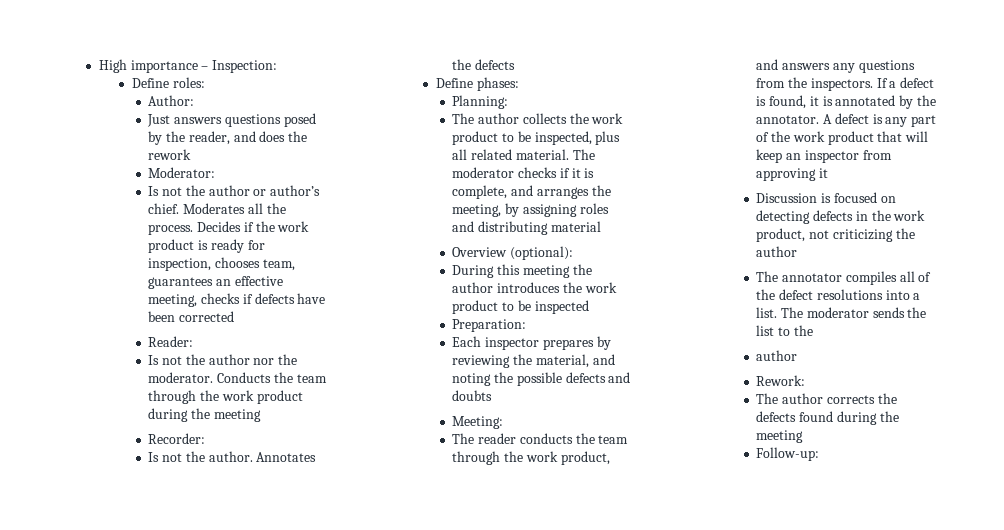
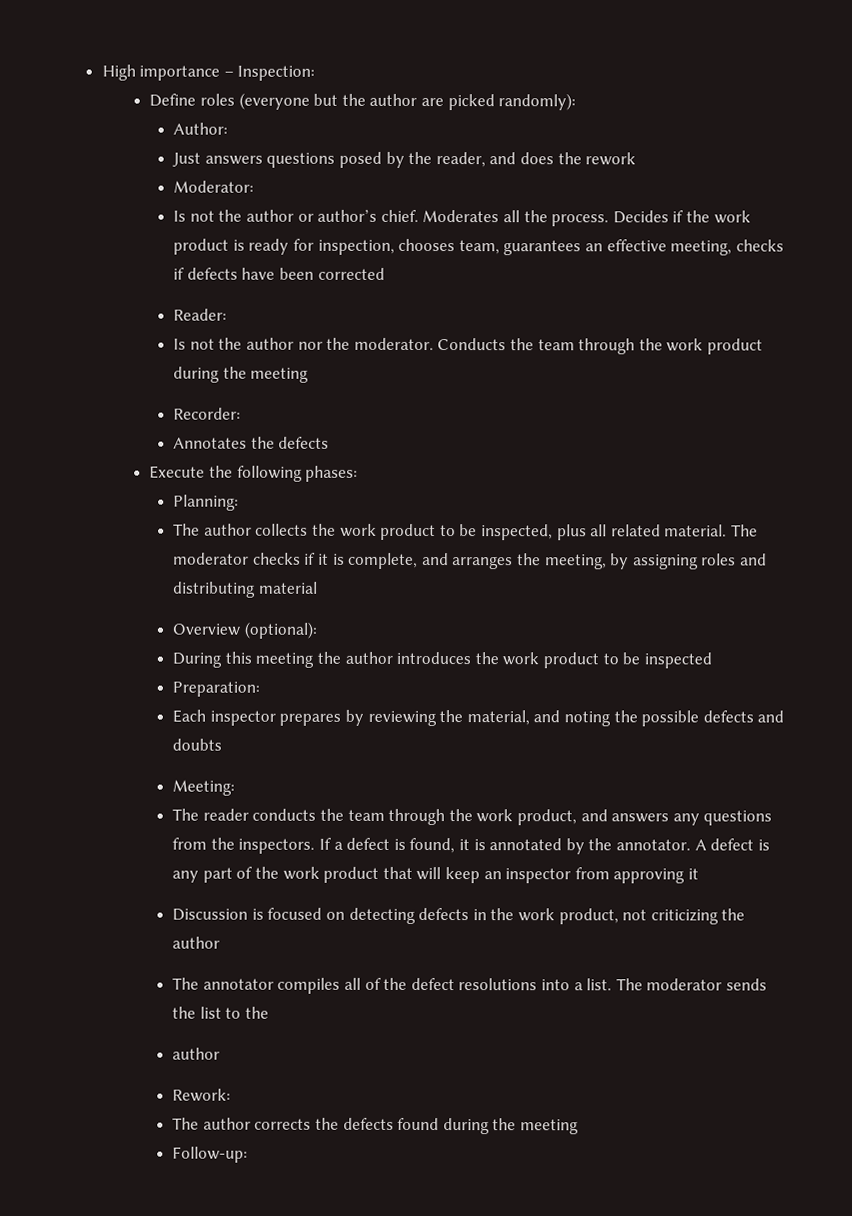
[172,77,205,88] roles: -> [199,92,577,111] roles (everyone but the author are picked randomly):
[148,451,253,462] Is not the author. -> (242, 413) none
[435,78,473,88] Define -> [149,465,303,482] Execute the following

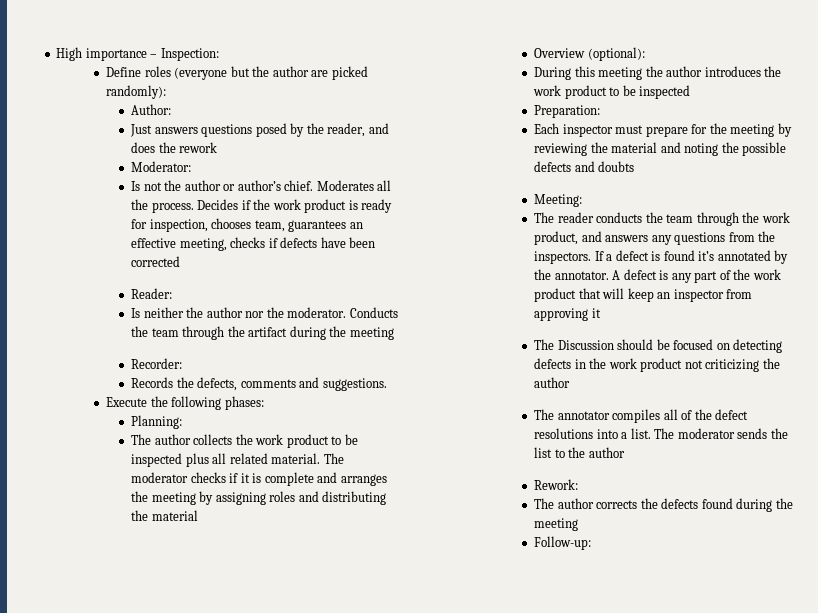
[189,338,215,350] not -> [143,307,184,318] neither
[666,338,763,355] work product -> [248,327,288,337] artifact
[173,436,330,449] Annotates the defects -> [131,377,387,391] Records the defects, comments and suggestions.
[481,524,554,541] inspected, -> [131,453,183,467] inspected
[348,552,419,569] complete, -> [264,472,314,486] complete
[544,554,607,570] meeting, -> [151,492,196,505] meeting
(257, 589) none -> [131,510,149,521] the
[279,713,342,726] prepares -> [615,123,775,137] must prepare for the meeting
[466,710,530,726] material, -> [611,142,658,153] material
[409,837,486,854] found, it is -> [663,250,715,261] found it’s
[172,908,264,921] Discussion is -> [534,339,670,350] The Discussion should be
[558,908,619,925] product, -> [640,358,683,372] product
(270, 1012) // -> (586, 452) none

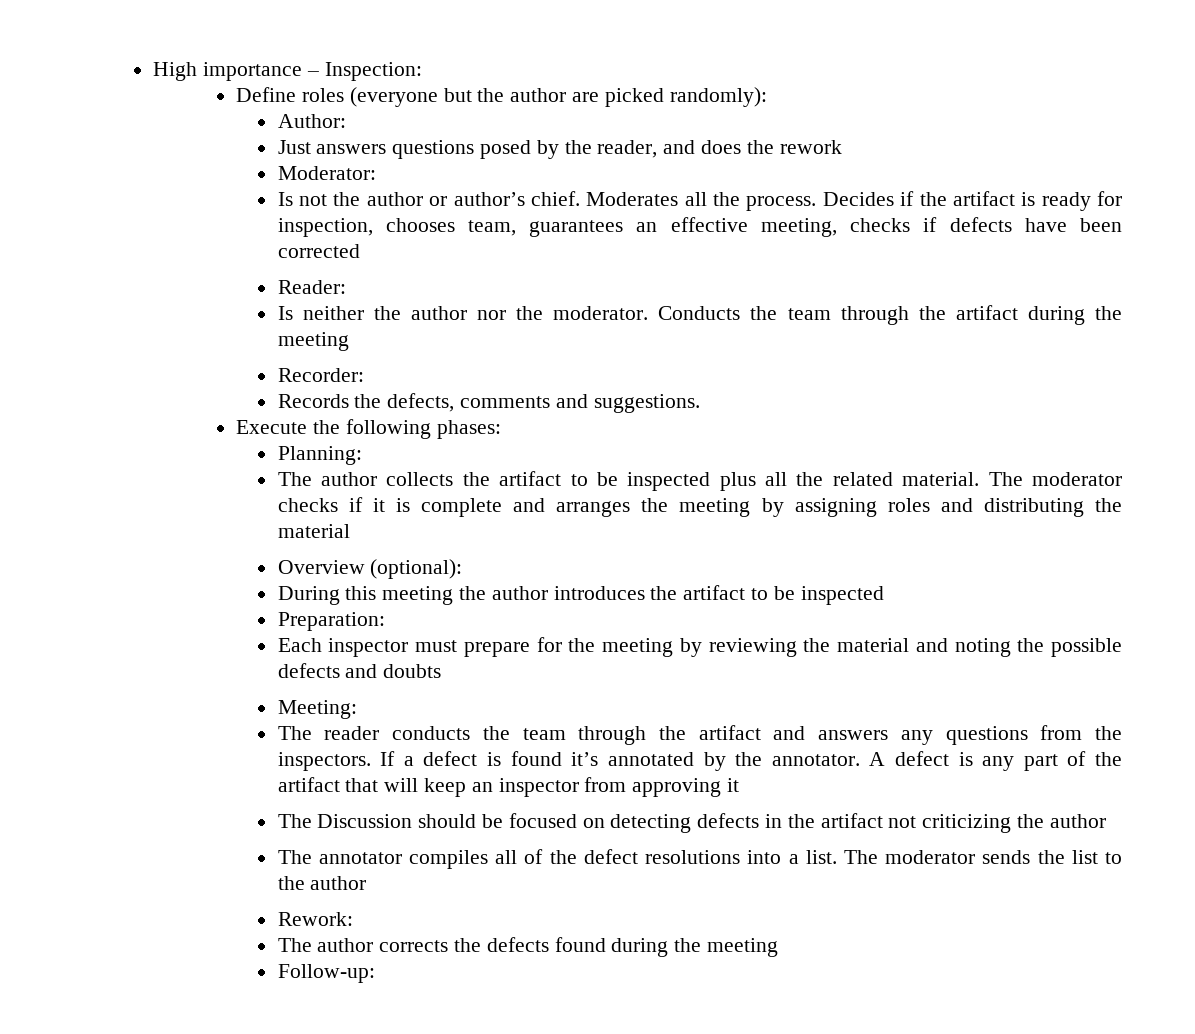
[272,199,347,213] work product -> [952,191,1015,206] artifact
[255,434,329,448] work product -> [499,471,562,486] artifact
(227, 458) none -> [796,472,824,486] the
[533,85,607,99] work product -> [683,585,746,600] artifact
[761,212,790,223] [534,231,579,245] work product, -> [698,725,761,740] artifact
[752,269,781,280] [534,288,577,302] work product -> [277,777,340,792] artifact
[608,358,683,372] work product -> [820,813,883,828] artifact

